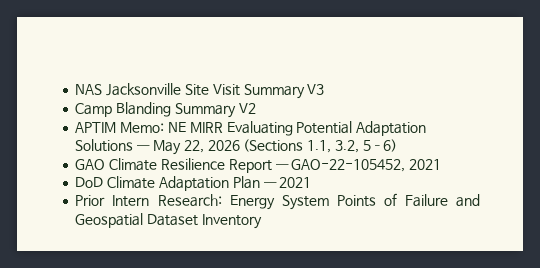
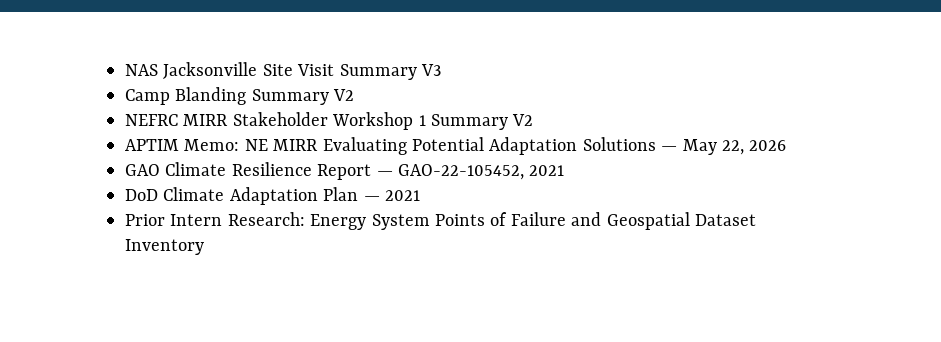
(256, 108) none -> [125,112,534,130] // NEFRC MIRR Stakeholder Workshop 1 Summary V2
[243,139,397,153] (Sections 1.1, 3.2, 5–6) -> (787, 145) none

